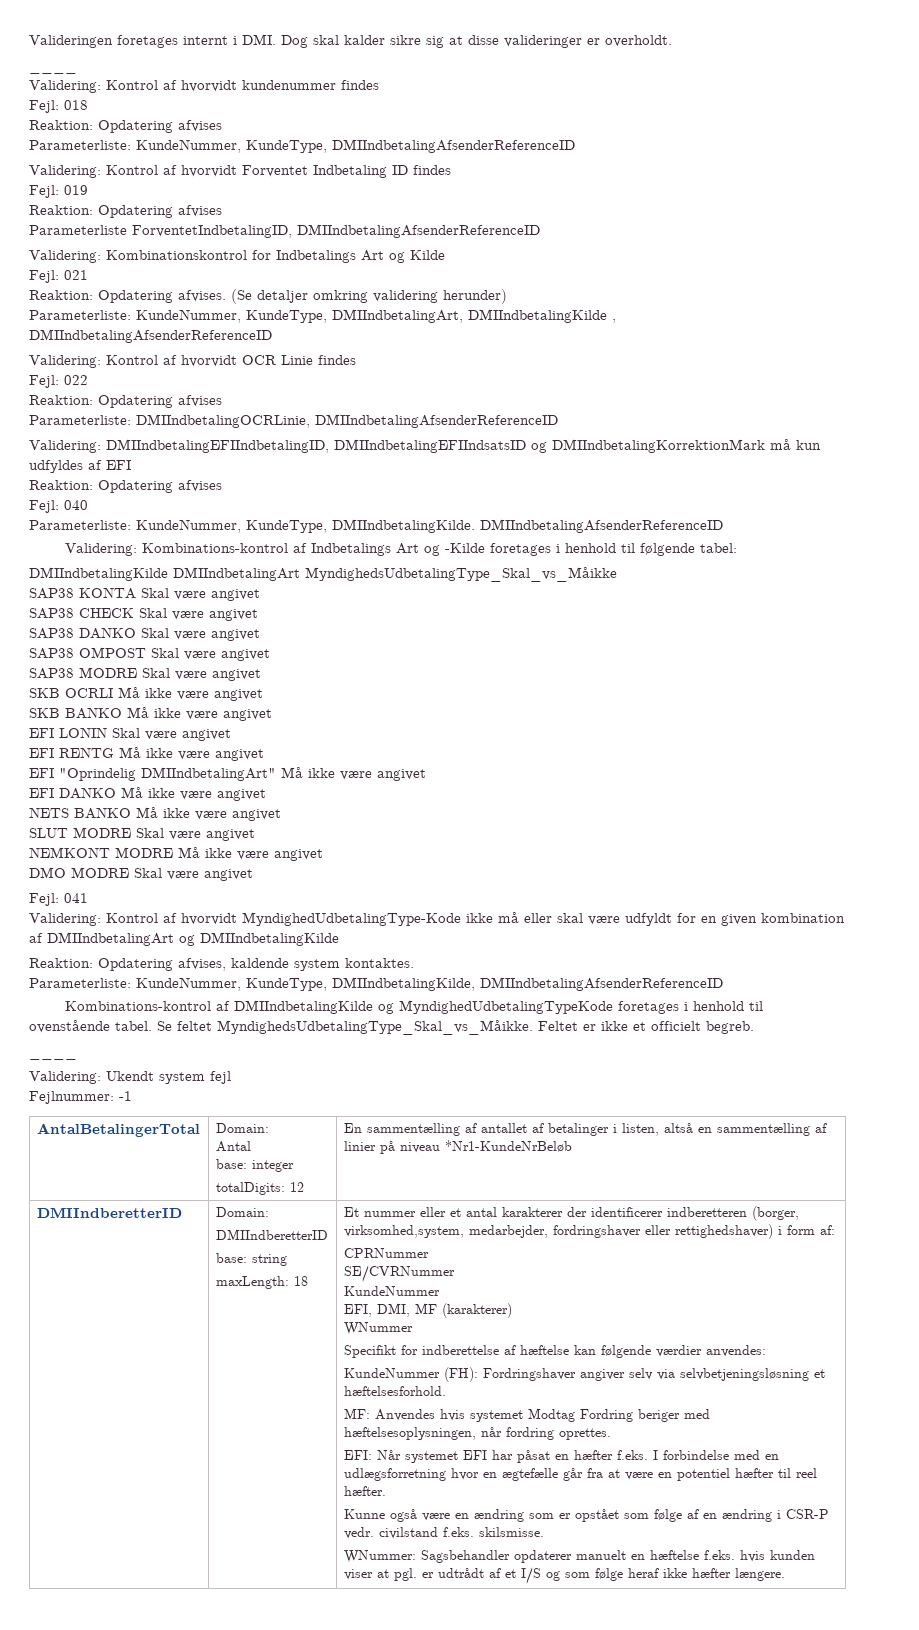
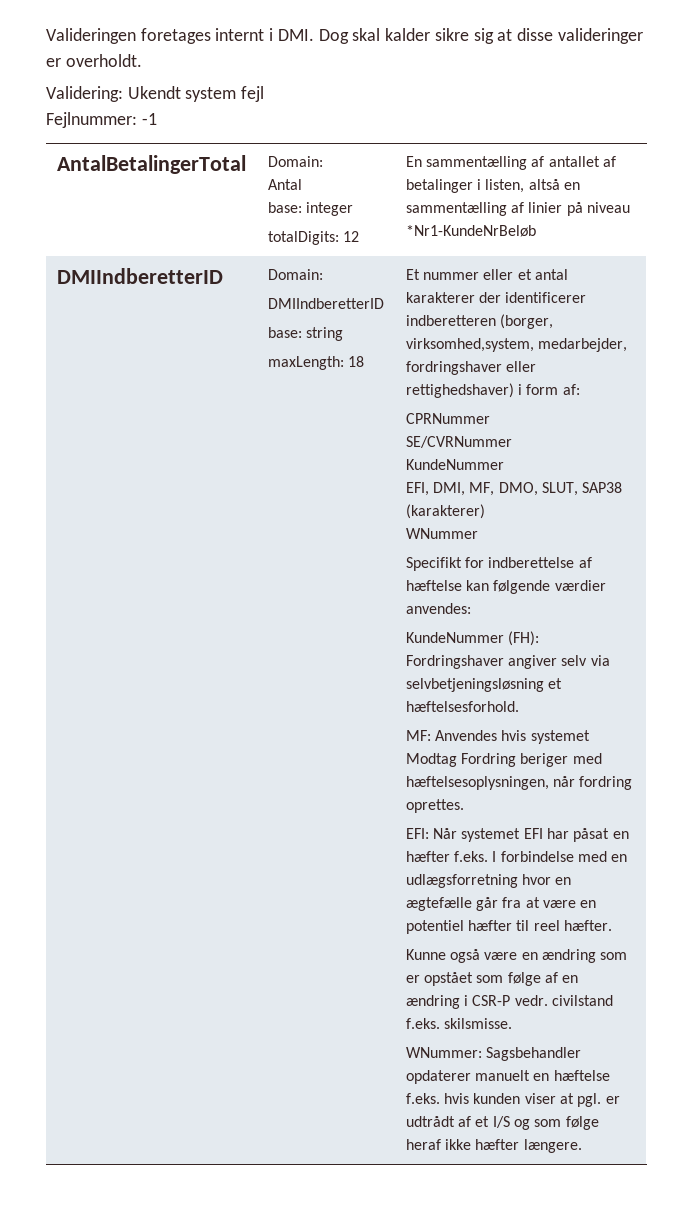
[29,70,77,74] [29,80,379,93] [29,100,88,113] [29,120,222,133] [29,139,575,153] [29,165,451,178] [29,185,88,198] [29,205,222,218] [29,224,540,238] [29,250,445,263] [29,270,88,283] [29,289,507,304] [29,309,616,323] [29,329,272,343] [29,355,356,368] [29,375,88,388] [29,395,222,408] [29,414,558,428] [29,439,821,453] [29,460,131,473] [29,480,222,493] [29,500,88,513] [29,519,723,533] [65,543,738,556] [29,567,617,582] [29,587,260,601] [29,608,258,621] [29,627,260,641] [29,647,270,661] [29,667,261,681] [29,687,263,701] [29,707,272,721] [29,727,231,741] [29,747,264,761] [29,767,426,781] [29,787,266,801] [29,807,281,821] [29,827,255,841] [29,847,323,861] [29,867,253,881] [29,893,88,906] [29,912,845,926] [29,932,339,946] [29,958,414,971] [29,977,723,991] [65,1000,764,1014] [29,1020,754,1035] [29,1056,77,1060] // ____ // Validering: Kontrol af hvorvidt kundenummer findes // Fejl: 018 // Reaktion: Opdatering afvises // Parameterliste: KundeNummer, KundeType, DMIIndbetalingAfsenderReferenceID // Validering: Kontrol af hvorvidt Forventet Indbetaling ID findes // Fejl: 019 // Reaktion: Opdatering afvises // Parameterliste ForventetIndbetalingID, DMIIndbetalingAfsenderReferenceID // Validering: Kombinationskontrol for Indbetalings Art og Kilde // Fejl: 021 // Reaktion: Opdatering afvises. (Se detaljer omkring validering herunder) // Parameterliste: KundeNummer, KundeType, DMIIndbetalingArt, DMIIndbetalingKilde , DMIIndbetalingAfsenderReferenceID // Validering: Kontrol af hvorvidt OCR Linie findes // Fejl: 022 // Reaktion: Opdatering afvises // Parameterliste: DMIIndbetalingOCRLinie, DMIIndbetalingAfsenderReferenceID // Validering: DMIIndbetalingEFIIndbetalingID, DMIIndbetalingEFIIndsatsID og DMIIndbetalingKorrektionMark må kun udfyldes af EFI // Reaktion: Opdatering afvises // Fejl: 040 // Parameterliste: KundeNummer, KundeType, DMIIndbetalingKilde. DMIIndbetalingAfsenderReferenceID // Validering: Kombinations-kontrol af Indbetalings Art og -Kilde foretages i henhold til følgende tabel: // DMIIndbetalingKilde DMIIndbetalingArt MyndighedsUdbetalingType_Skal_vs_Måikke // SAP38 KONTA Skal være angivet // SAP38 CHECK Skal være angivet // SAP38 DANKO Skal være angivet // SAP38 OMPOST Skal være angivet // SAP38 MODRE Skal være angivet // SKB OCRLI Må ikke være angivet // SKB BANKO Må ikke være angivet // EFI LONIN Skal være angivet // EFI RENTG Må ikke være angivet // EFI "Oprindelig DMIIndbetalingArt" Må ikke være angivet // EFI DANKO Må ikke være angivet // NETS BANKO Må ikke være angivet // SLUT MODRE Skal være angivet // NEMKONT MODRE Må ikke være angivet // DMO MODRE Skal være angivet // Fejl: 041 // Validering: Kontrol af hvorvidt MyndighedUdbetalingType-Kode ikke må eller skal være udfyldt for en given kombination af DMIIndbetalingArt og DMIIndbetalingKilde // Reaktion: Opdatering afvises, kaldende system kontaktes. // Parameterliste: KundeNummer, KundeType, DMIIndbetalingKilde, DMIIndbetalingAfsenderReferenceID // Kombinations-kontrol af DMIIndbetalingKilde og MyndighedUdbetalingTypeKode foretages i henhold til ovenstående tabel. Se feltet MyndighedsUdbetalingType_Skal_vs_Måikke. Feltet er ikke et officielt begreb. // ____ -> (142, 60) none
[414,1303,437,1314] MF -> [469,482,623,496] MF, DMO, SLUT, SAP38

